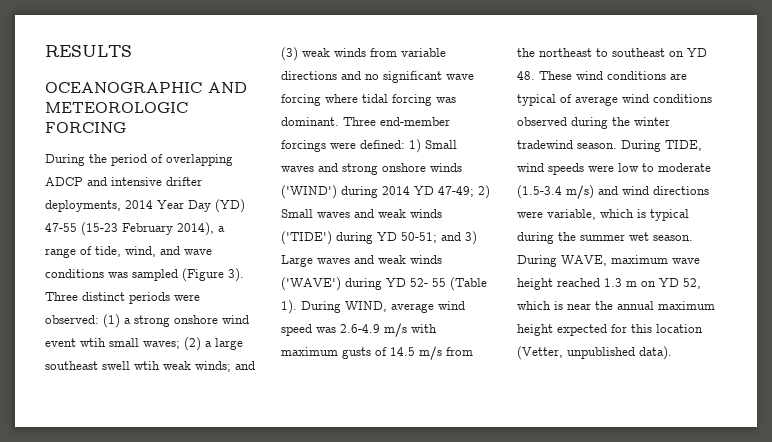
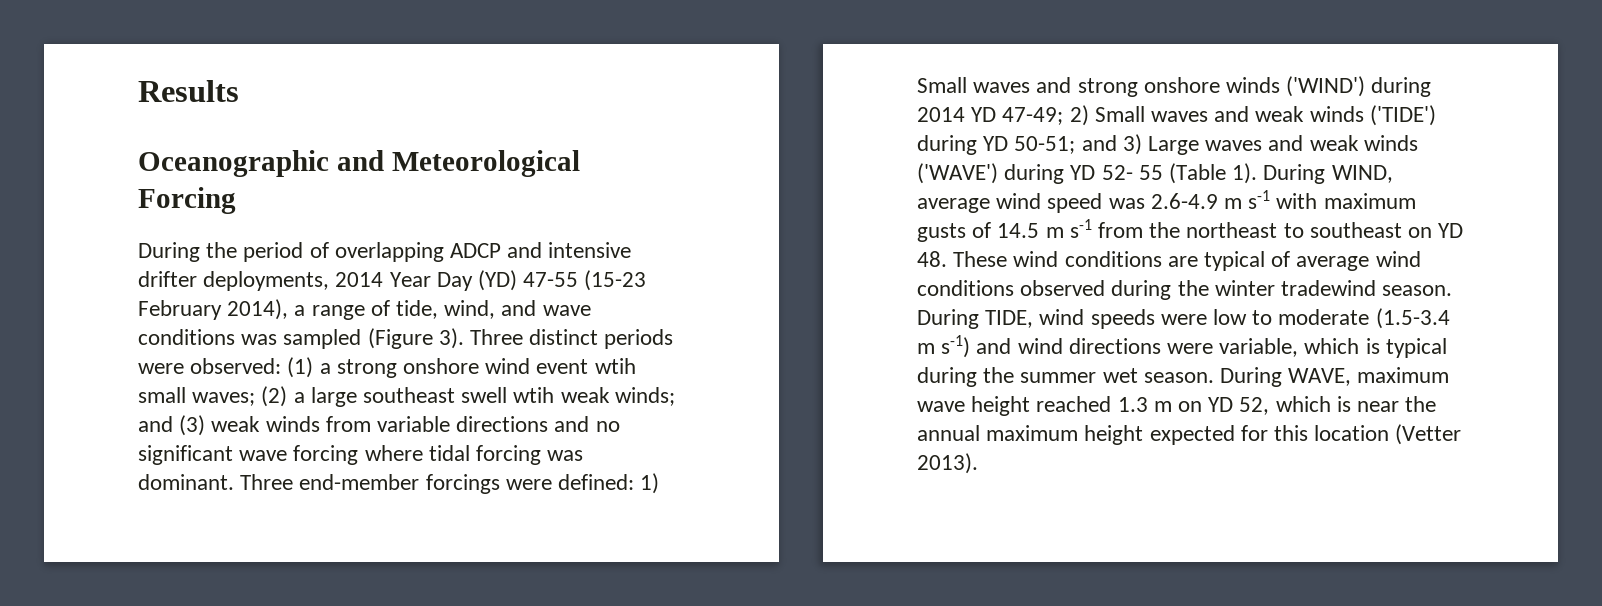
[45,45,132,57] [45,82,247,93] [45,102,188,113] [45,122,126,133] RESULTS // OCEANOGRAPHIC AND METEOROLOGIC FORCING -> [138,80,239,102] [138,150,580,177] [138,187,236,214] Results // Oceanographic and Meteorological Forcing
[384,323,407,337] m/s -> [1224,190,1271,209] m s-1
[419,346,442,360] m/s -> [1045,219,1092,238] m s-1
[566,185,594,199] m/s) -> [917,335,971,358] m s-1)
[517,346,672,360] (Vetter, unpublished data). -> [1395,424,1462,445] [917,453,978,474] (Vetter 2013).

